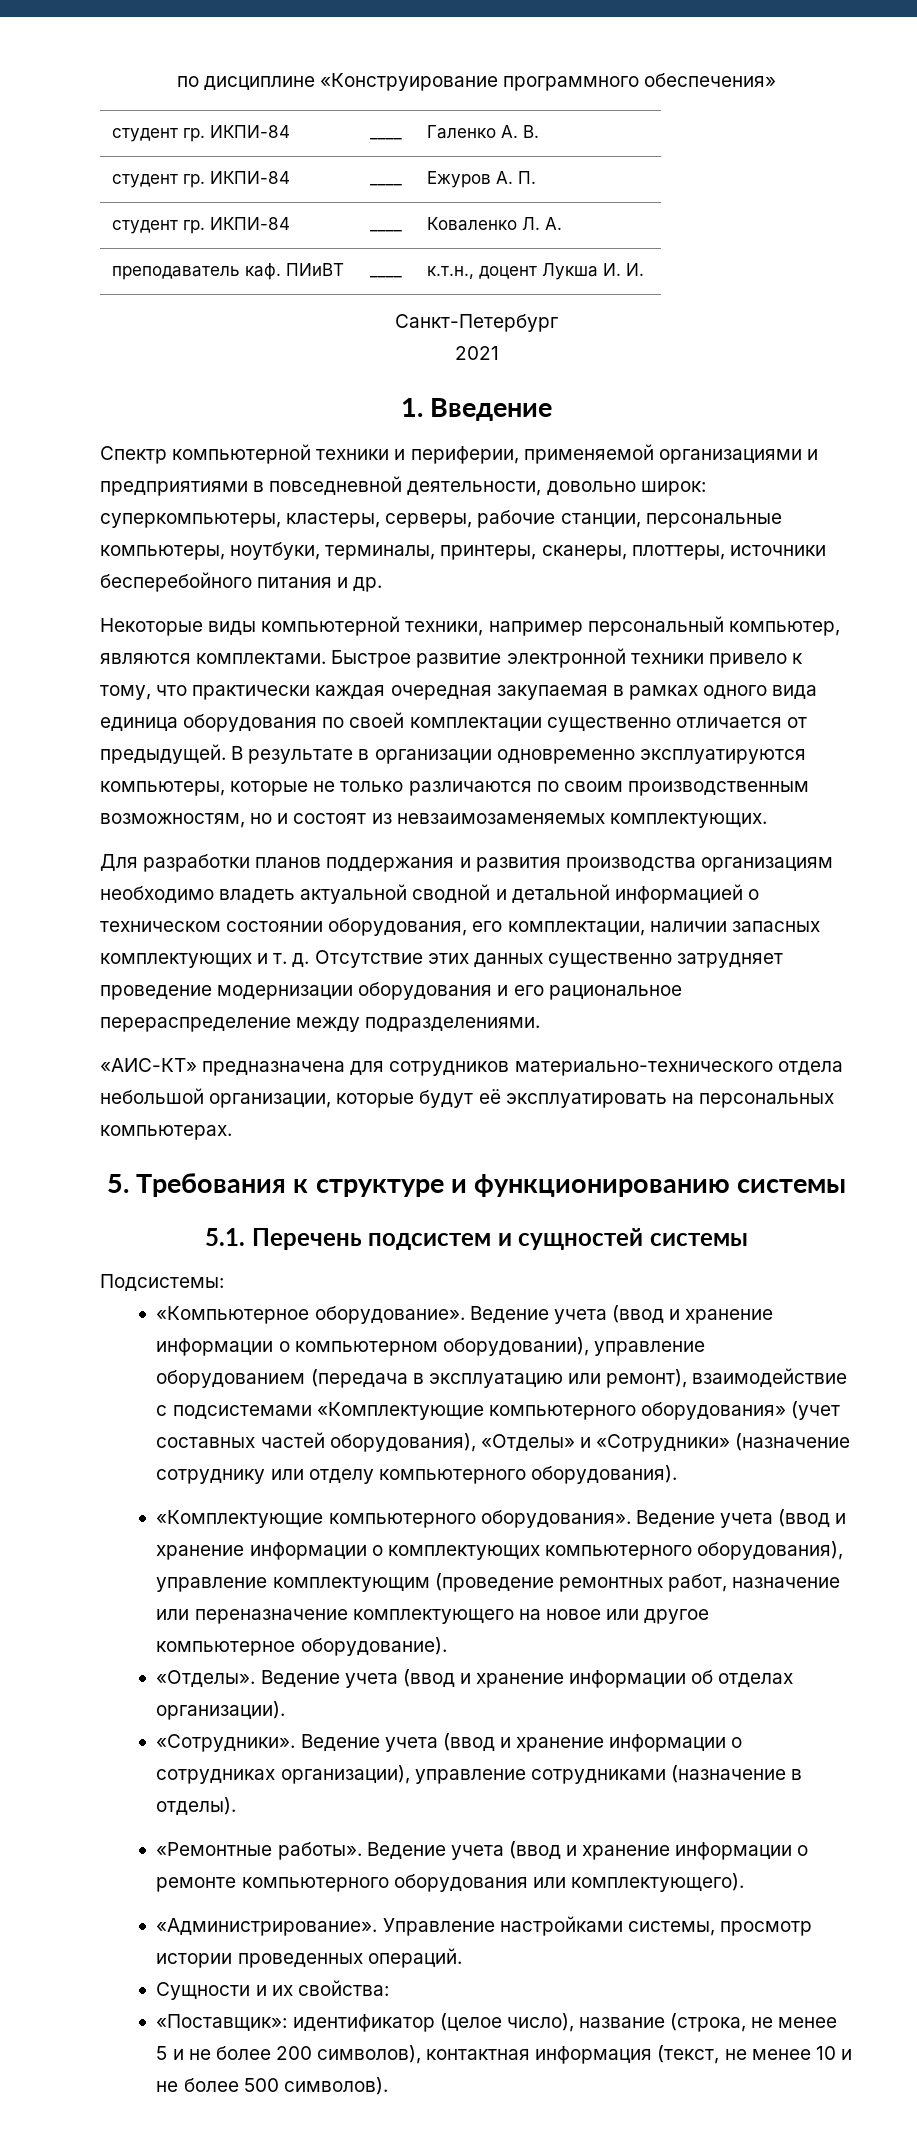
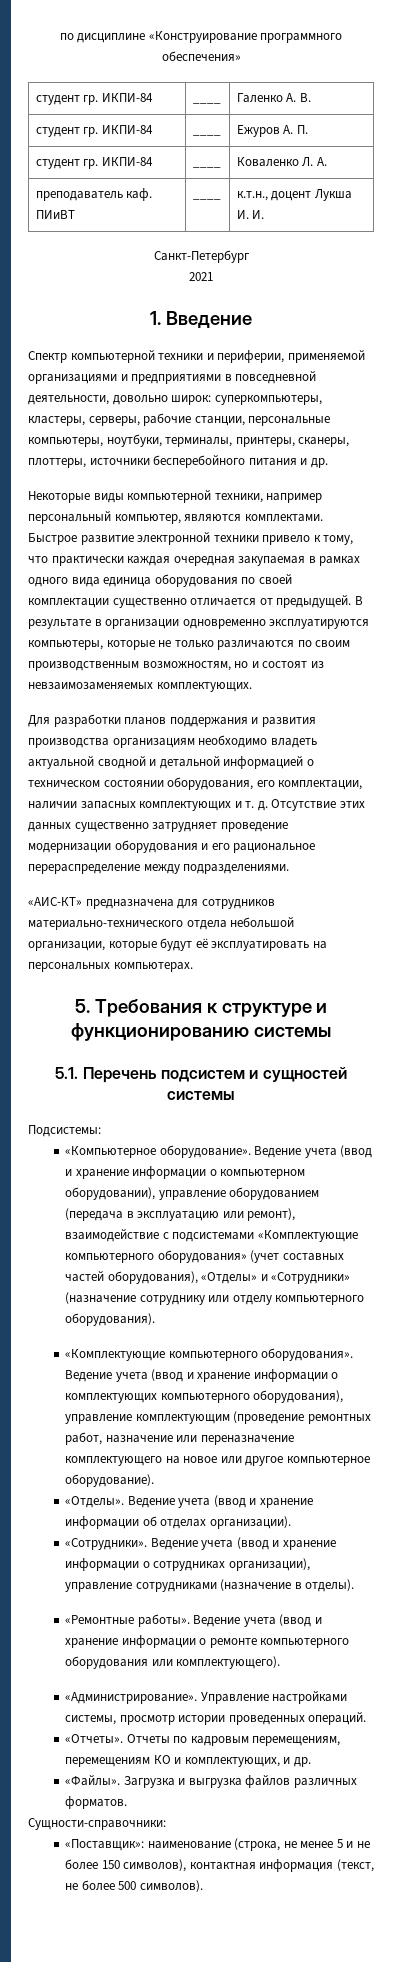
[156,1980,389,2000] [156,2013,665,2032] Сущности и их свойства: // «Поставщик»: идентификатор (целое число), название -> [65,1734,341,1746] [65,1755,311,1767] [65,1775,357,1788] [65,1796,128,1809] [28,1818,166,1830] [65,1839,231,1851] «Отчеты». Отчеты по кадровым перемещениям, перемещениям КО и комплектующих, и др. // «Файлы». Загрузка и выгрузка файлов различных форматов. // Сущности-справочники: // «Поставщик»: наименование
[275,2046,312,2060] 200 -> [101,1860,120,1869] 150
[751,2046,852,2060] [156,2081,179,2092] менее 10 и не -> (79, 1886) none

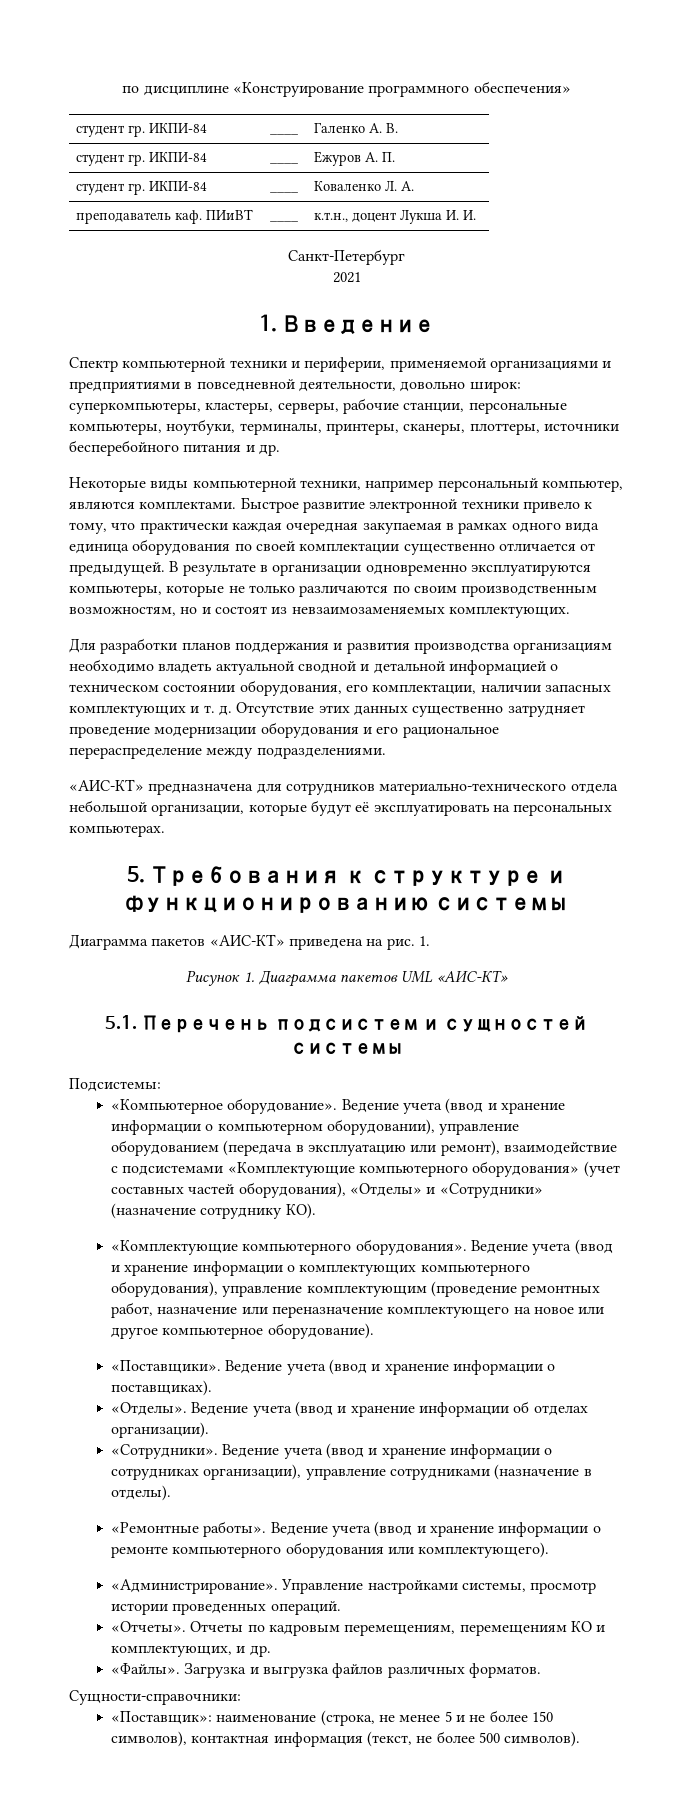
(331, 1032) none -> [69,934,430,950] [186,970,508,987] // Диаграмма пакетов «АИС-КТ» приведена на рис. 1. // Рисунок 1. Диаграмма пакетов UML «АИС-КТ»
[208,1295,365,1305] [65,1313,156,1326] или отделу компьютерного оборудования). -> [285,1203,316,1219] КО).
(155, 1480) none -> [111,1359,556,1375] [111,1380,213,1396] // «Поставщики». Ведение учета (ввод и хранение информации о поставщиках).

